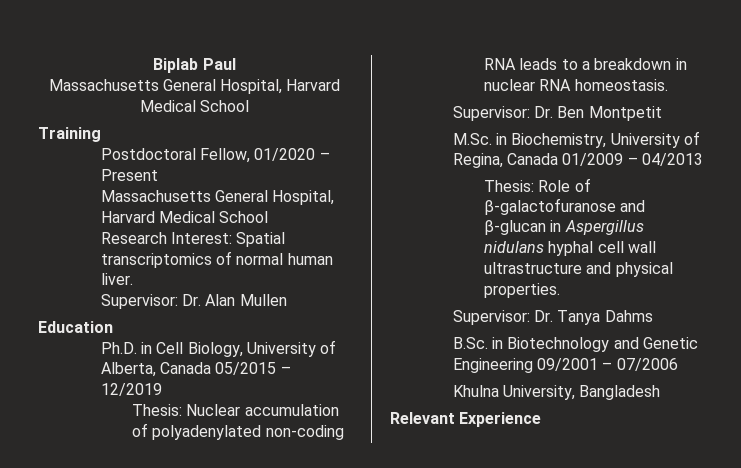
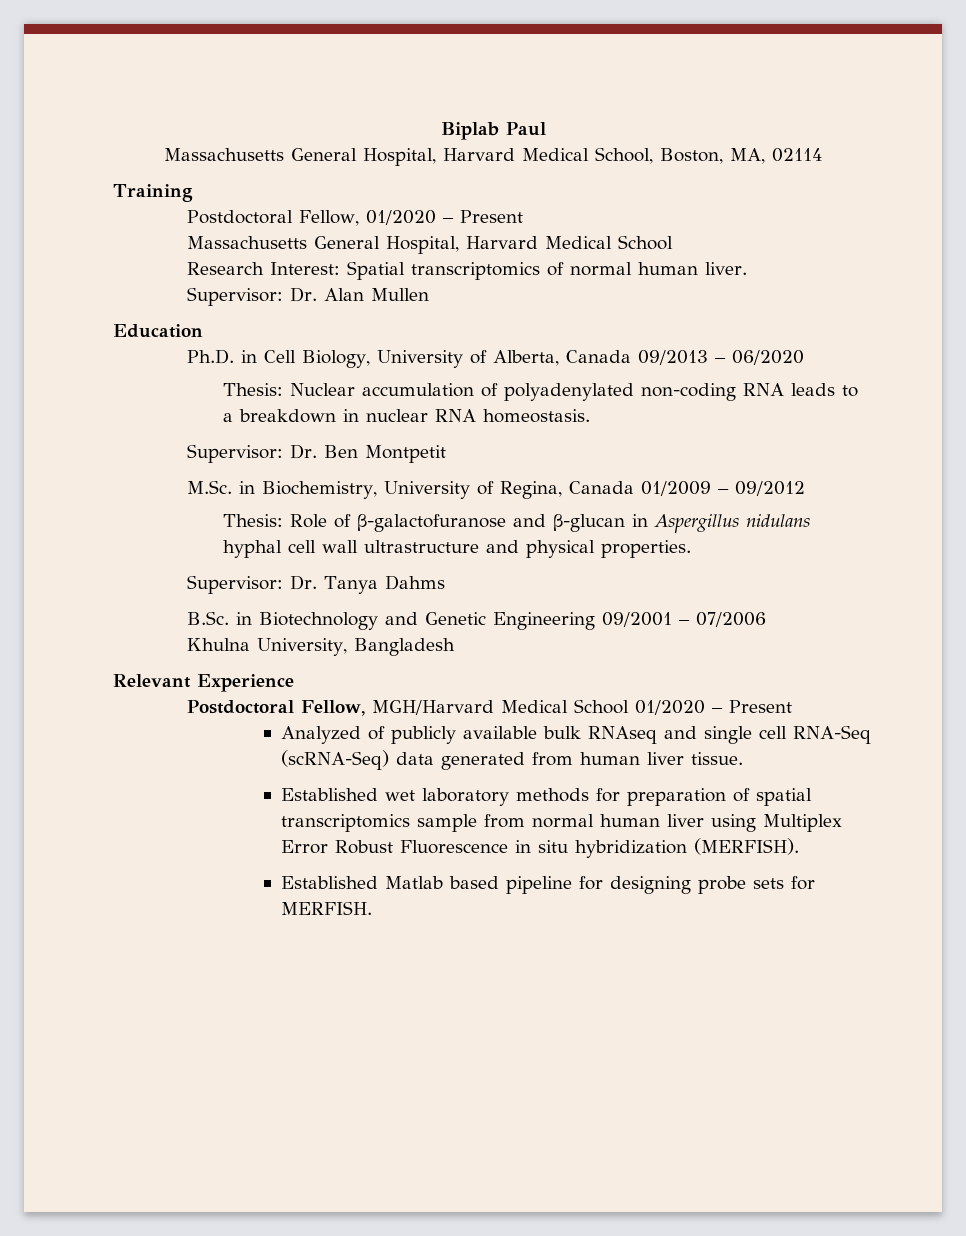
[200,100,250,112] School -> [595,147,822,164] School, Boston, MA, 02114
[215,362,291,375] [100,383,162,396] 05/2015 – 12/2019 -> [637,350,804,365] 09/2013 – 06/2020
[641,153,703,166] 04/2013 -> [734,481,805,496] 09/2012
(542, 419) none -> [186,699,792,716] [281,725,872,744] [281,750,744,770] [281,788,813,806] [281,814,843,832] [281,838,800,858] [281,876,816,894] [281,901,373,915] // Postdoctoral Fellow, MGH/Harvard Medical School 01/2020 – Present // Analyzed of publicly available bulk RNAseq and single cell RNA-Seq (scRNA-Seq) data generated from human liver tissue. // Established wet laboratory methods for preparation of spatial transcriptomics sample from normal human liver using Multiplex Error Robust Fluorescence in situ hybridization (MERFISH). // Established Matlab based pipeline for designing probe sets for MERFISH.

